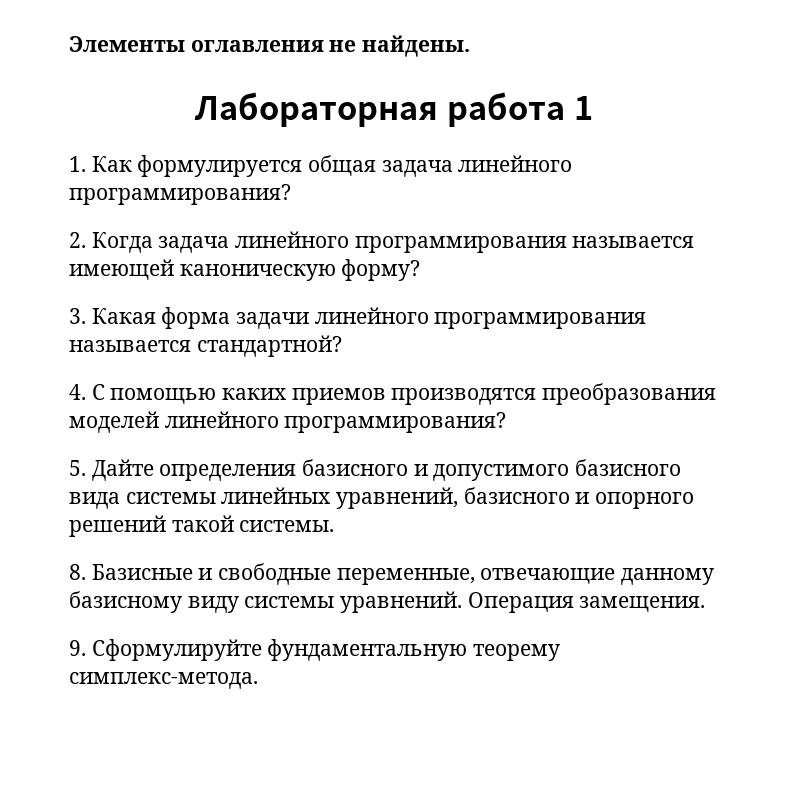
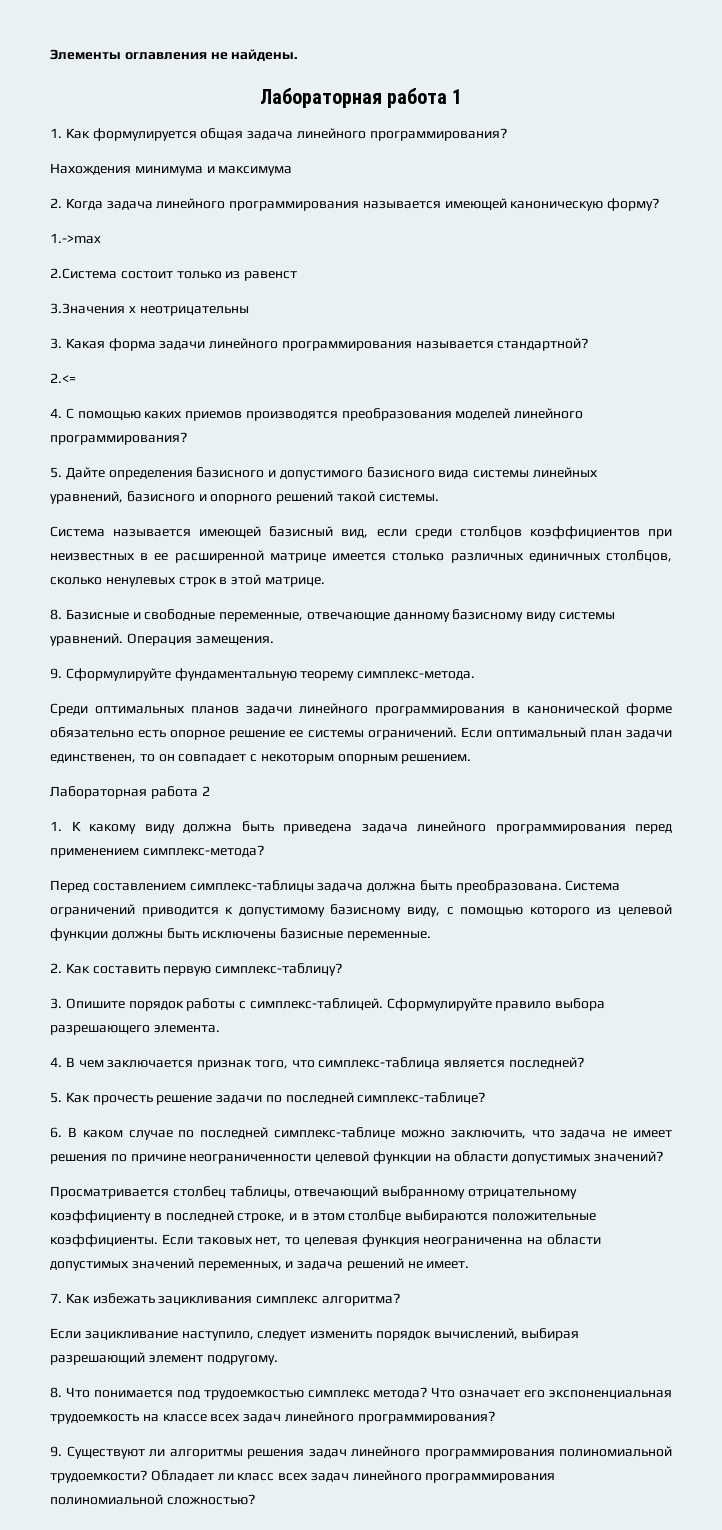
(291, 194) none -> [50,163,293,176] // Нахождения минимума и максимума
(421, 270) none -> [50,233,101,244] [50,268,298,281] [50,303,249,316] // 1.->max // 2.Система состоит только из равенст // 3.Значения x неотрицательны
(342, 346) none -> [50,373,76,383] // 2.<=
(335, 526) none -> [50,526,672,539] [50,550,672,563] [50,574,325,587] // Система называется имеющей базисный вид, если среди столбцов коэффициентов при неизвестных в ее расширенной матрице имеется столько различных единичных столбцов, сколько ненулевых строк в этой матрице.
(258, 680) none -> [50,703,672,716] [50,727,673,740] [50,754,472,764] [50,786,210,799] [50,821,672,834] [50,845,264,858] [50,880,621,893] [50,904,673,917] [50,928,431,941] [50,963,343,976] [50,998,606,1011] [50,1025,220,1035] [50,1057,585,1070] [50,1092,486,1105] [50,1127,672,1140] [50,1151,664,1164] [50,1186,577,1199] [50,1210,597,1223] [50,1234,602,1247] [50,1258,470,1271] [50,1293,400,1306] [50,1328,580,1341] [50,1352,278,1365] [50,1387,672,1400] [50,1411,495,1424] [50,1446,672,1459] [50,1470,556,1483] [50,1494,255,1505] // Среди оптимальных планов задачи линейного программирования в канонической форме обязательно есть опорное решение ее системы ограничений. Если оптимальный план задачи единственен, то он совпадает с некоторым опорным решением. // Лабораторная работа 2 // 1. К какому виду должна быть приведена задача линейного программирования перед применением симплекс-метода? // Перед составлением симплекс-таблицы задача должна быть преобразована. Система ограничений приводится к допустимому базисному виду, с помощью которого из целевой функции должны быть исключены базисные переменные. // 2. Как составить первую симплекс-таблицу? // 3. Опишите порядок работы с симплекс-таблицей. Сформулируйте правило выбора разрешающего элемента. // 4. В чем заключается признак того, что симплекс-таблица является последней? // 5. Как прочесть решение задачи по последней симплекс-таблице? // 6. В каком случае по последней симплекс-таблице можно заключить, что задача не имеет решения по причине неограниченности целевой функции на области допустимых значений? // Просматривается столбец таблицы, отвечающий выбранному отрицательному коэффициенту в последней строке, и в этом столбце выбираются положительные коэффициенты. Если таковых нет, то целевая функция неограниченна на области допустимых значений переменных, и задача решений не имеет. // 7. Как избежать зацикливания симплекс алгоритма? // Если зацикливание наступило, следует изменить порядок вычислений, выбирая разрешающий элемент подругому. // 8. Что понимается под трудоемкостью симплекс метода? Что означает его экспоненциальная трудоемкость на классе всех задач линейного программирования? // 9. Существуют ли алгоритмы решения задач линейного программирования полиномиальной трудоемкости? Обладает ли класс всех задач линейного программирования полиномиальной сложностью?

